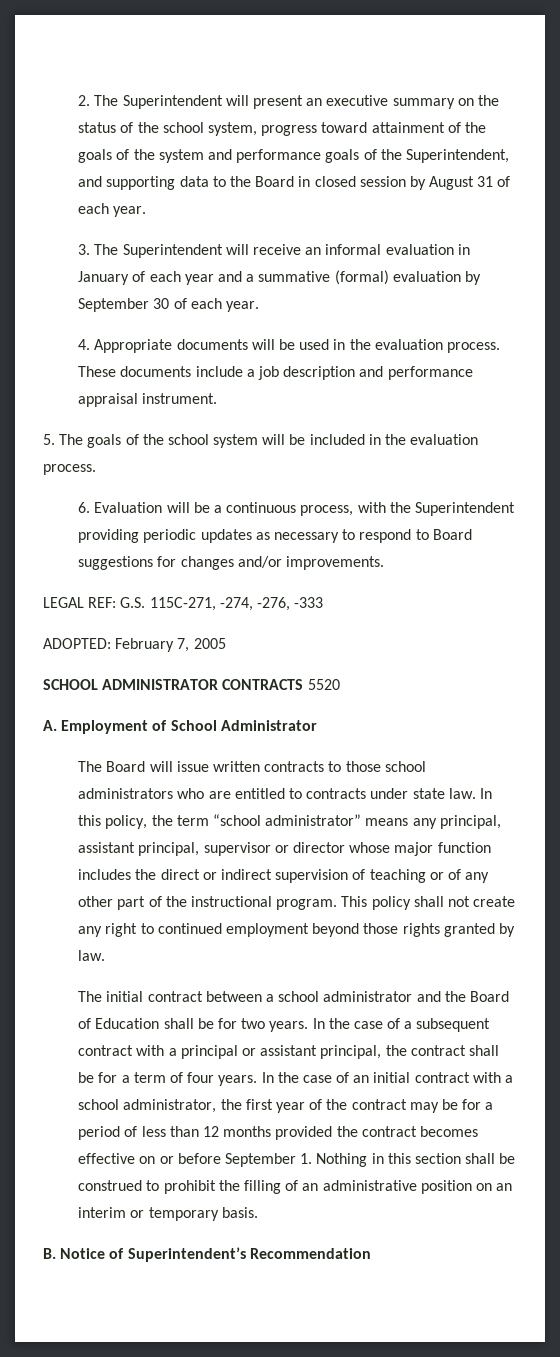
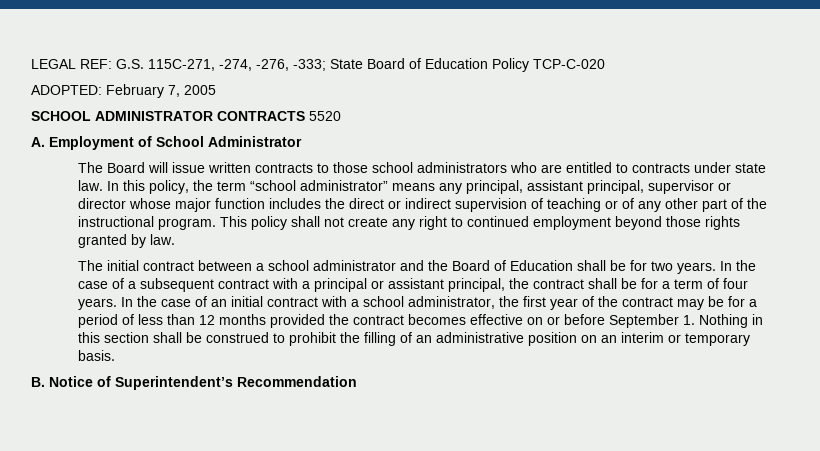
[78,95,499,109] [78,122,486,136] [78,149,509,163] [78,176,511,190] [78,203,147,217] [78,244,470,258] [78,270,481,285] [78,298,259,312] [78,339,500,353] [78,366,473,380] [78,393,218,407] [43,434,479,448] [43,464,96,475] [78,502,515,516] [78,529,472,543] [78,556,384,570] 2. The Superintendent will present an executive summary on the status of the school system, progress toward attainment of the goals of the system and performance goals of the Superintendent, and supporting data to the Board in closed session by August 31 of each year. // 3. The Superintendent will receive an informal evaluation in January of each year and a summative (formal) evaluation by September 30 of each year. // 4. Appropriate documents will be used in the evaluation process. These documents include a job description and performance appraisal instrument. // 5. The goals of the school system will be included in the evaluation process. // 6. Evaluation will be a continuous process, with the Superintendent providing periodic updates as necessary to respond to Board suggestions for changes and/or improvements. // -> (31, 64) none
[294,597,324,608] -333 -> [293,58,605,72] -333; State Board of Education Policy TCP-C-020

